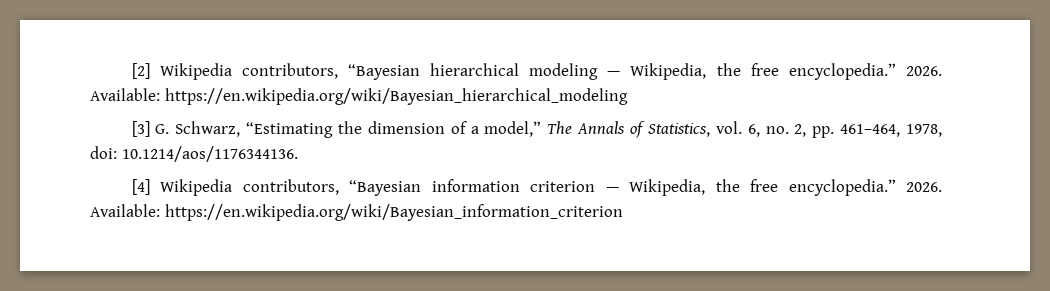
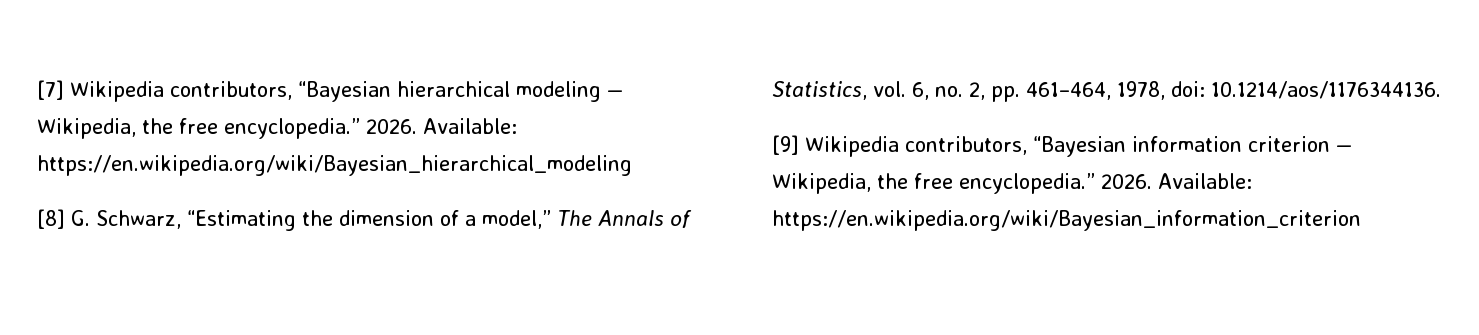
[131,63,150,79] [2] -> [37,80,64,100] [7]
[131,121,150,137] [3] -> [37,209,65,229] [8]
[131,179,150,195] [4] -> [772,135,799,155] [9]

